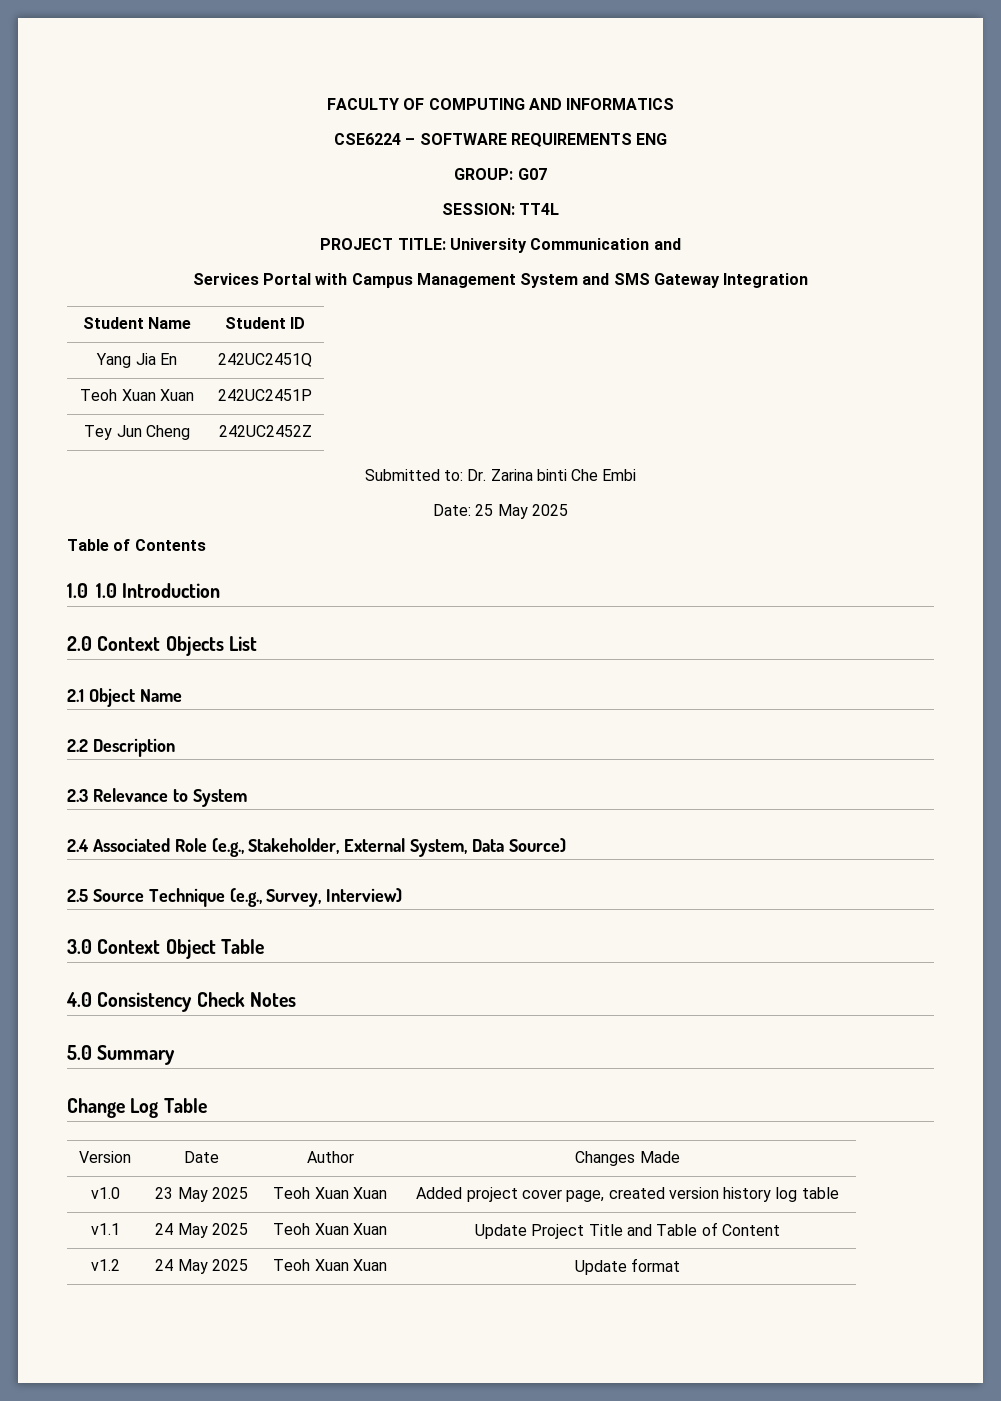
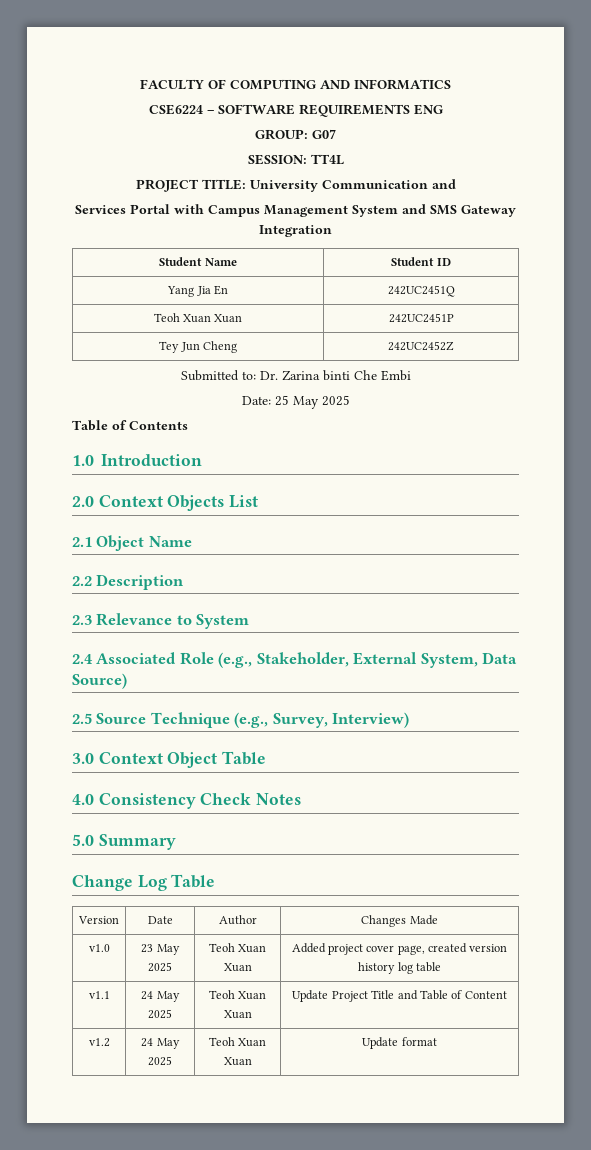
[96,583,117,598] 1.0 -> (94, 460) none

